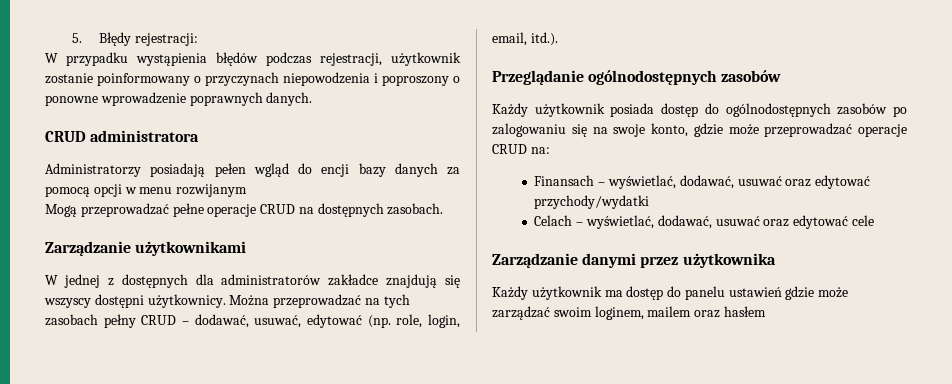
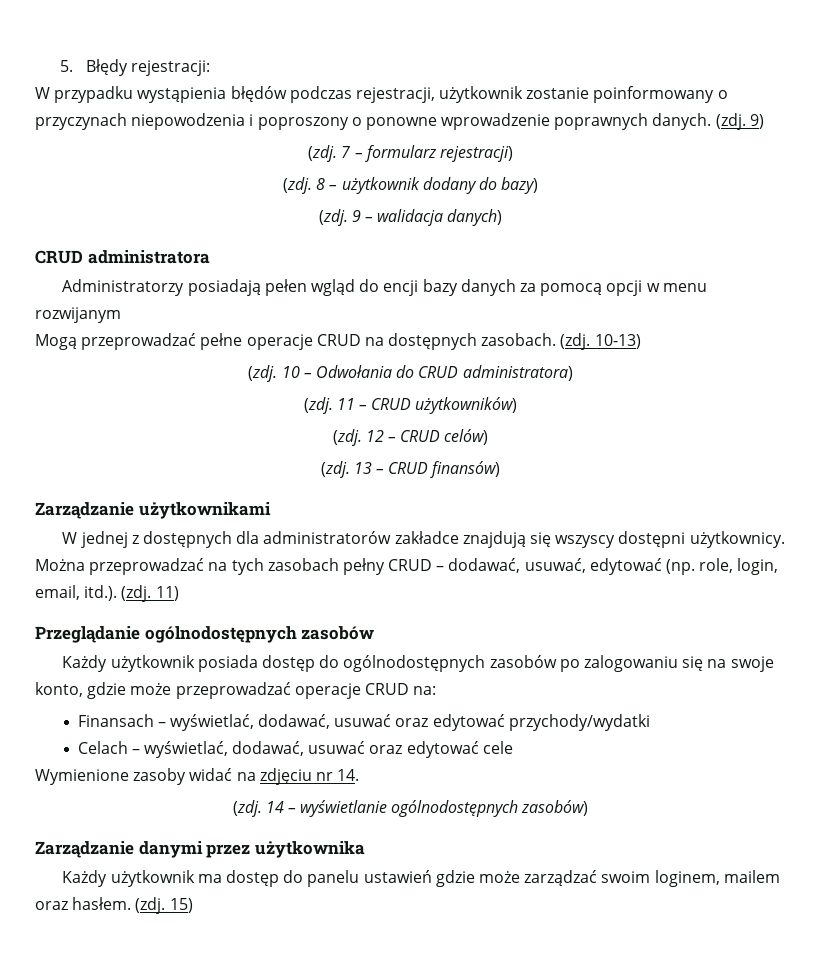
(313, 99) none -> [715,113,764,130] [308,145,513,162] [282,177,539,194] [318,209,503,226] (zdj. 9) // (zdj. 7 – formularz rejestracji) // (zdj. 8 – użytkownik dodany do bazy) // (zdj. 9 – walidacja danych)
(444, 209) none -> [560,333,641,350] [248,365,573,382] [303,397,518,414] [332,429,489,446] [320,461,501,478] (zdj. 10-13) // (zdj. 10 – Odwołania do CRUD administratora) // (zdj. 11 – CRUD użytkowników) // (zdj. 12 – CRUD celów) // (zdj. 13 – CRUD finansów)
(558, 39) none -> [121,585,179,602] (zdj. 11)
(874, 220) none -> [35,768,360,785] [232,800,589,817] // Wymienione zasoby widać na zdjęciu nr 14. // (zdj. 14 – wyświetlanie ogólnodostępnych zasobów)
[723,306,766,317] hasłem -> [72,897,193,914] hasłem. (zdj. 15)

